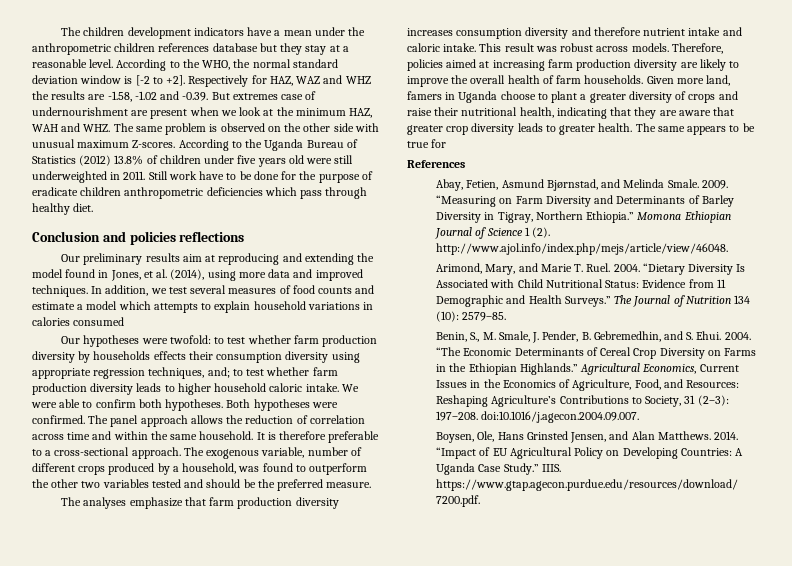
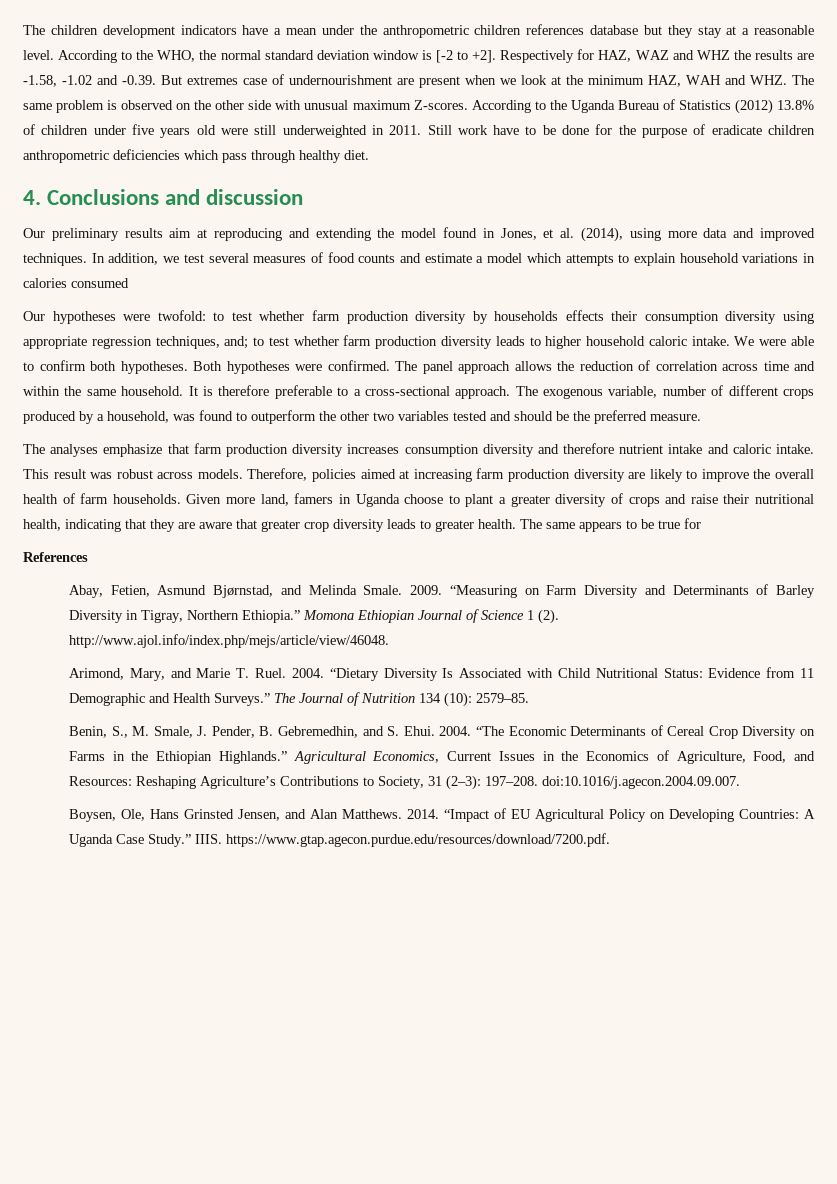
[32,231,245,245] Conclusion and policies reflections -> [23,189,304,205] 4. Conclusions and discussion

